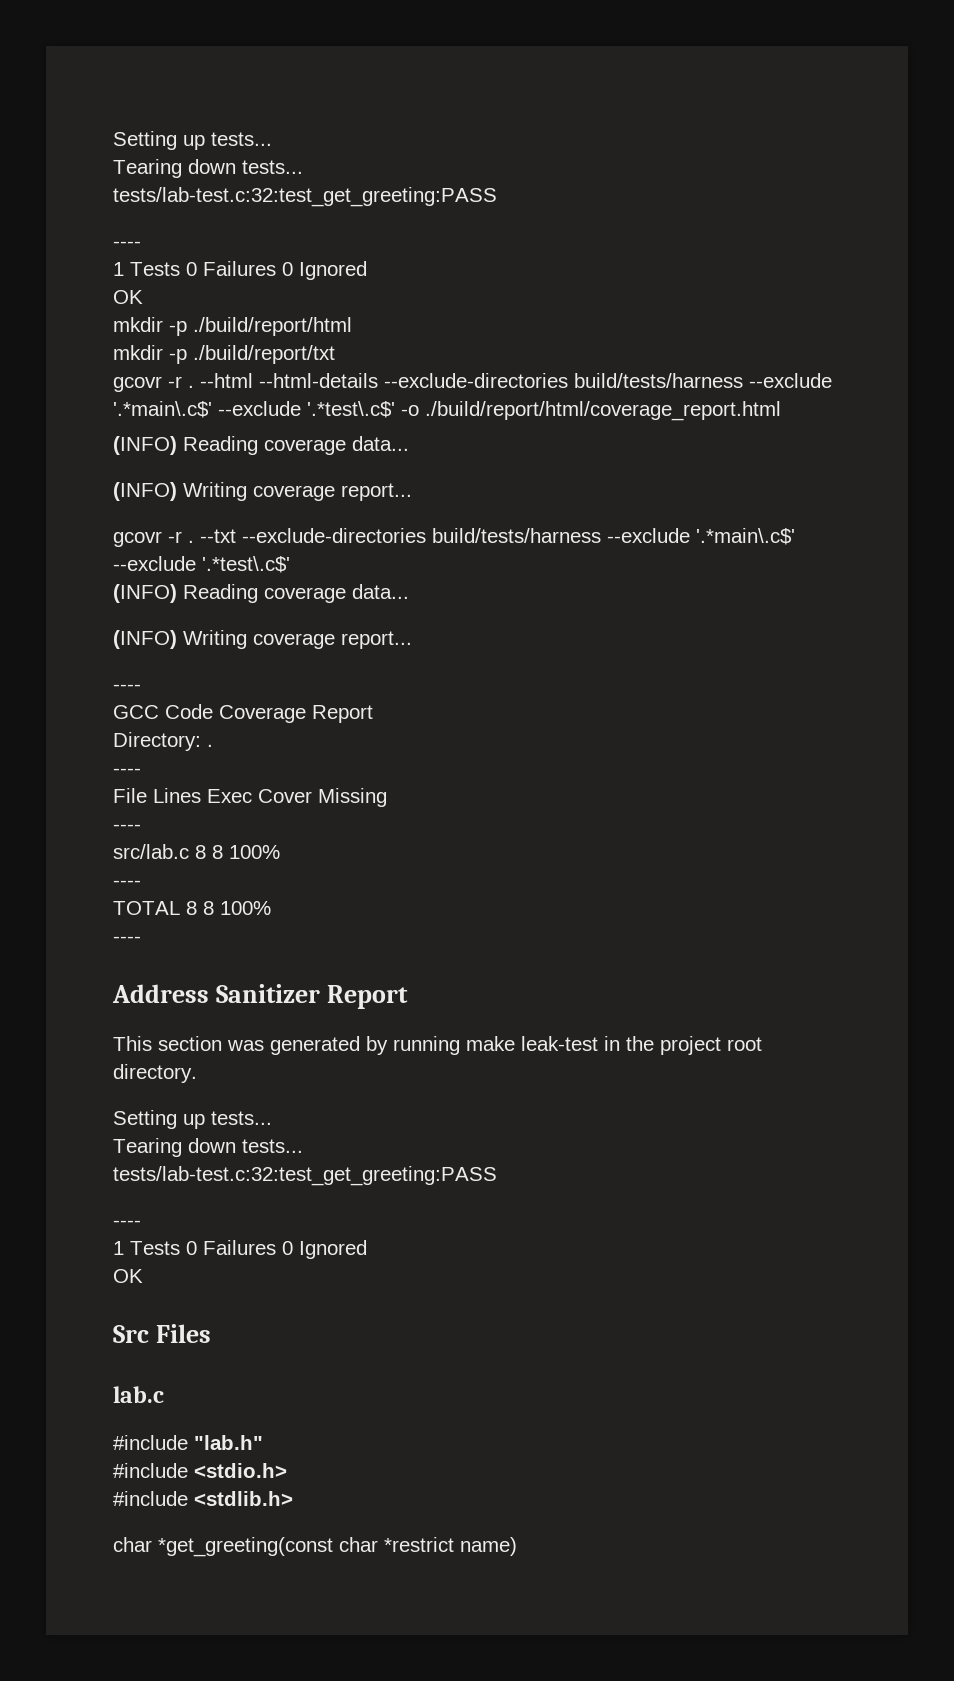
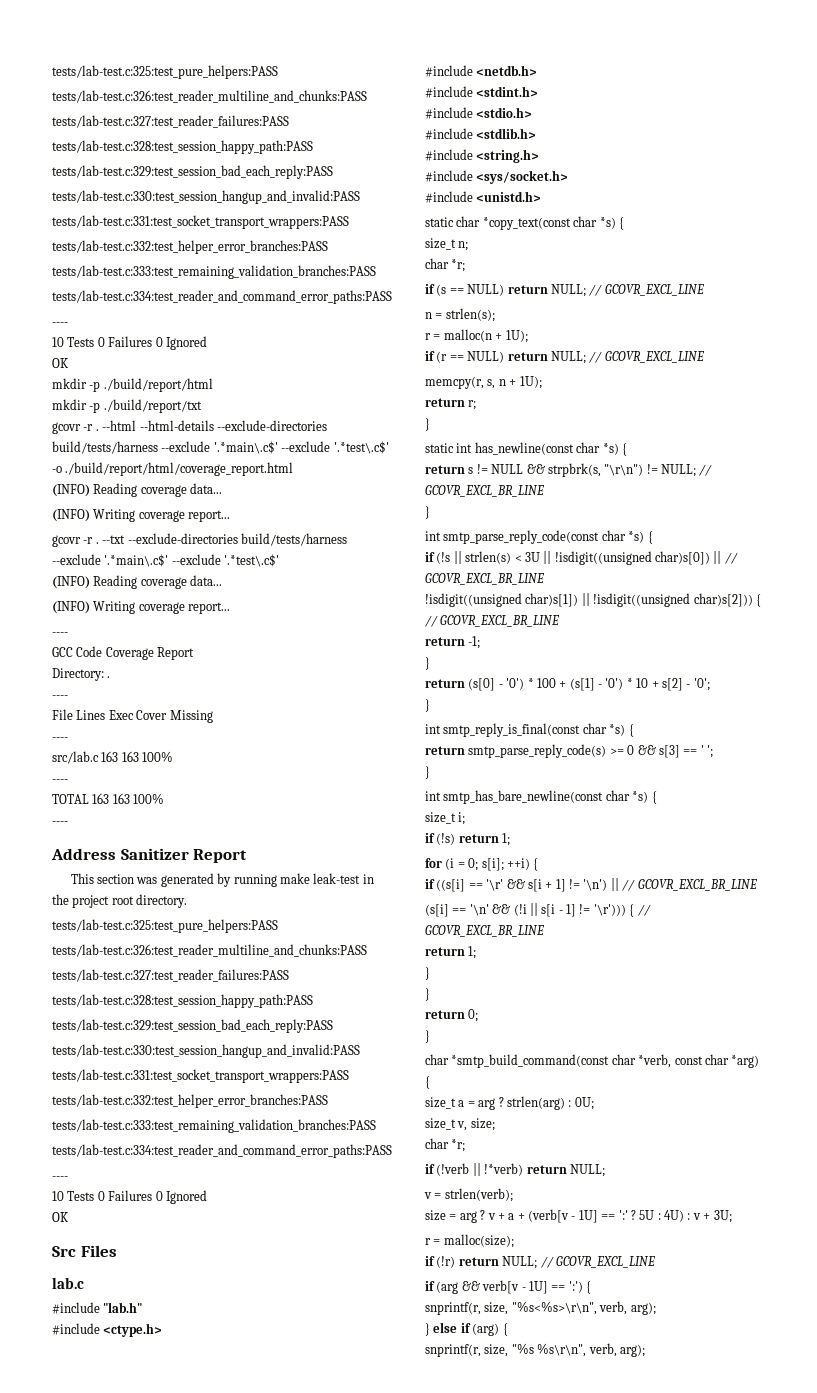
[113,131,272,150] [113,159,303,178] [113,187,497,207] [113,241,141,248] [113,262,124,276] Setting up tests... // Tearing down tests... // tests/lab-test.c:32:test_get_greeting:PASS // ---- // 1 -> [52,65,278,79] [52,90,367,103] [52,115,289,128] [52,140,313,154] [52,165,333,179] [52,190,360,204] [52,215,349,229] [52,240,328,254] [52,265,376,279] [52,290,392,304] [52,322,68,326] [52,337,64,347] tests/lab-test.c:325:test_pure_helpers:PASS // tests/lab-test.c:326:test_reader_multiline_and_chunks:PASS // tests/lab-test.c:327:test_reader_failures:PASS // tests/lab-test.c:328:test_session_happy_path:PASS // tests/lab-test.c:329:test_session_bad_each_reply:PASS // tests/lab-test.c:330:test_session_hangup_and_invalid:PASS // tests/lab-test.c:331:test_socket_transport_wrappers:PASS // tests/lab-test.c:332:test_helper_error_branches:PASS // tests/lab-test.c:333:test_remaining_validation_branches:PASS // tests/lab-test.c:334:test_reader_and_command_error_paths:PASS // ---- // 10
[195,845,223,859] 8 8 -> [101,751,139,762] 163 163
[186,901,214,915] 8 8 -> [92,793,130,804] 163 163
[113,1110,272,1129] [113,1138,303,1157] [113,1166,497,1186] [113,1220,141,1227] [113,1241,124,1255] Setting up tests... // Tearing down tests... // tests/lab-test.c:32:test_get_greeting:PASS // ---- // 1 -> [52,919,278,933] [52,944,367,957] [52,969,289,982] [52,994,313,1008] [52,1019,333,1033] [52,1044,360,1058] [52,1069,349,1083] [52,1094,328,1108] [52,1119,376,1133] [52,1144,392,1158] [52,1176,68,1180] [52,1191,64,1201] tests/lab-test.c:325:test_pure_helpers:PASS // tests/lab-test.c:326:test_reader_multiline_and_chunks:PASS // tests/lab-test.c:327:test_reader_failures:PASS // tests/lab-test.c:328:test_session_happy_path:PASS // tests/lab-test.c:329:test_session_bad_each_reply:PASS // tests/lab-test.c:330:test_session_hangup_and_invalid:PASS // tests/lab-test.c:331:test_socket_transport_wrappers:PASS // tests/lab-test.c:332:test_helper_error_branches:PASS // tests/lab-test.c:333:test_remaining_validation_branches:PASS // tests/lab-test.c:334:test_reader_and_command_error_paths:PASS // ---- // 10
[194,1463,287,1478] [113,1491,293,1506] [113,1537,517,1557] <stdio.h> // #include <stdlib.h> // char *get_greeting(const char *restrict name) -> [103,1323,163,1337] [425,65,538,77] [425,86,539,98] [425,107,533,119] [425,128,537,140] [425,149,540,163] [425,170,569,184] [425,191,542,203] [425,216,624,230] [425,238,469,251] [425,258,466,272] [425,284,704,297] [425,308,495,322] [425,329,528,343] [425,351,704,364] [425,376,542,389] [425,398,477,410] [425,418,430,431] [425,442,627,456] [425,463,713,477] [425,485,544,497] [425,506,430,519] [425,530,653,544] [425,551,738,565] [425,573,544,585] [425,593,761,607] [425,615,560,627] [425,636,481,649] [425,657,430,670] [425,678,710,691] [425,699,430,712] [425,723,634,737] [425,744,713,758] [425,766,430,779] [425,790,657,804] [425,812,466,825] [425,833,511,846] [425,858,539,871] [425,878,757,892] [425,903,651,917] [425,925,544,937] [425,946,477,959] [425,967,430,980] [425,988,430,1001] [425,1009,479,1022] [425,1030,430,1043] [425,1054,760,1068] [425,1076,430,1089] [425,1096,594,1110] [425,1118,495,1131] [425,1138,466,1152] [425,1163,605,1177] [424,1188,513,1202] [425,1209,732,1223] [425,1234,514,1248] [425,1256,655,1269] [425,1280,591,1294] [425,1301,656,1315] [425,1322,508,1336] [425,1343,645,1357] <ctype.h> // #include <netdb.h> // #include <stdint.h> // #include <stdio.h> // #include <stdlib.h> // #include <string.h> // #include <sys/socket.h> // #include <unistd.h> // static char *copy_text(const char *s) { // size_t n; // char *r; // if (s == NULL) return NULL; // GCOVR_EXCL_LINE // n = strlen(s); // r = malloc(n + 1U); // if (r == NULL) return NULL; // GCOVR_EXCL_LINE // memcpy(r, s, n + 1U); // return r; // } // static int has_newline(const char *s) { // return s != NULL && strpbrk(s, "\r\n") != NULL; // GCOVR_EXCL_BR_LINE // } // int smtp_parse_reply_code(const char *s) { // if (!s || strlen(s) < 3U || !isdigit((unsigned char)s[0]) || // GCOVR_EXCL_BR_LINE // !isdigit((unsigned char)s[1]) || !isdigit((unsigned char)s[2])) { // GCOVR_EXCL_BR_LINE // return -1; // } // return (s[0] - '0') * 100 + (s[1] - '0') * 10 + s[2] - '0'; // } // int smtp_reply_is_final(const char *s) { // return smtp_parse_reply_code(s) >= 0 && s[3] == ' '; // } // int smtp_has_bare_newline(const char *s) { // size_t i; // if (!s) return 1; // for (i = 0; s[i]; ++i) { // if ((s[i] == '\r' && s[i + 1] != '\n') || // GCOVR_EXCL_BR_LINE // (s[i] == '\n' && (!i || s[i - 1] != '\r'))) { // GCOVR_EXCL_BR_LINE // return 1; // } // } // return 0; // } // char *smtp_build_command(const char *verb, const char *arg) { // size_t a = arg ? strlen(arg) : 0U; // size_t v, size; // char *r; // if (!verb || !*verb) return NULL; // v = strlen(verb); // size = arg ? v + a + (verb[v - 1U] == ':' ? 5U : 4U) : v + 3U; // r = malloc(size); // if (!r) return NULL; // GCOVR_EXCL_LINE // if (arg && verb[v - 1U] == ':') { // snprintf(r, size, "%s<%s>\r\n", verb, arg); // } else if (arg) { // snprintf(r, size, "%s %s\r\n", verb, arg);

